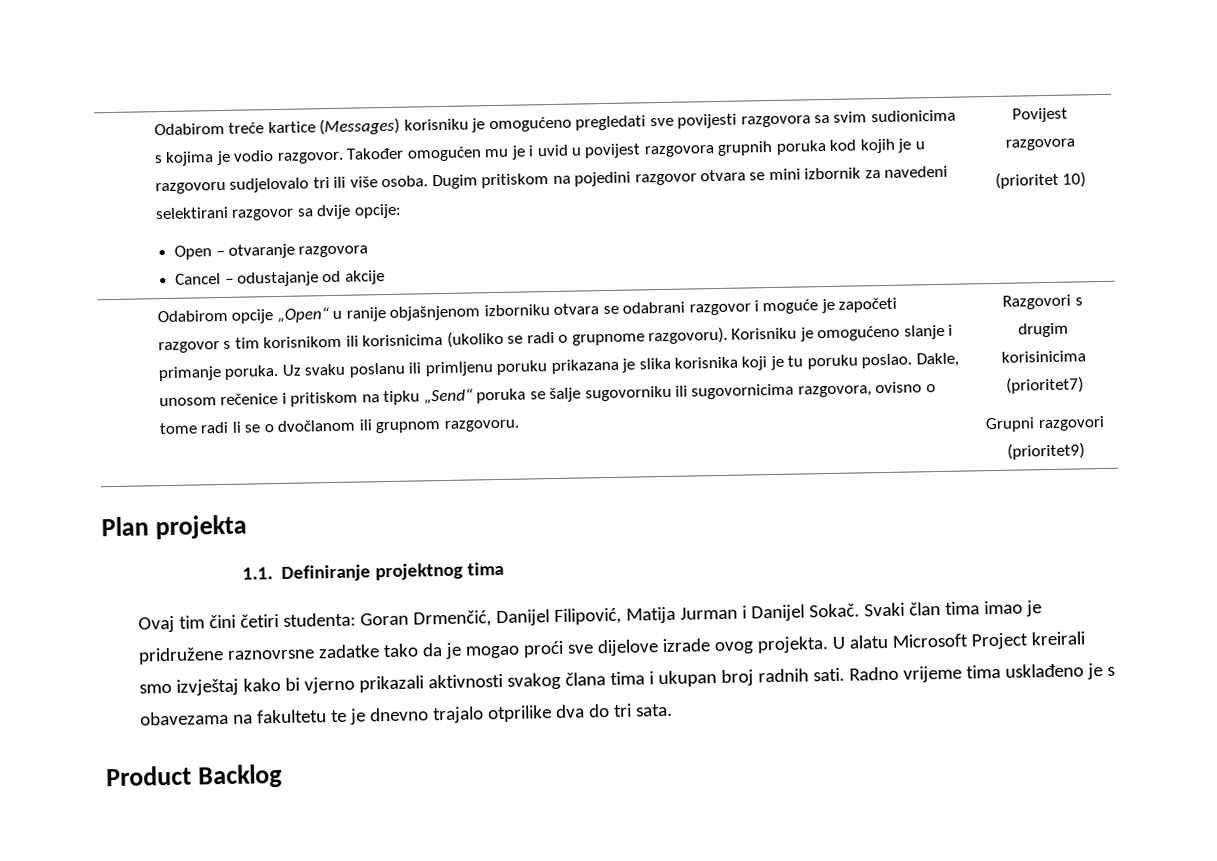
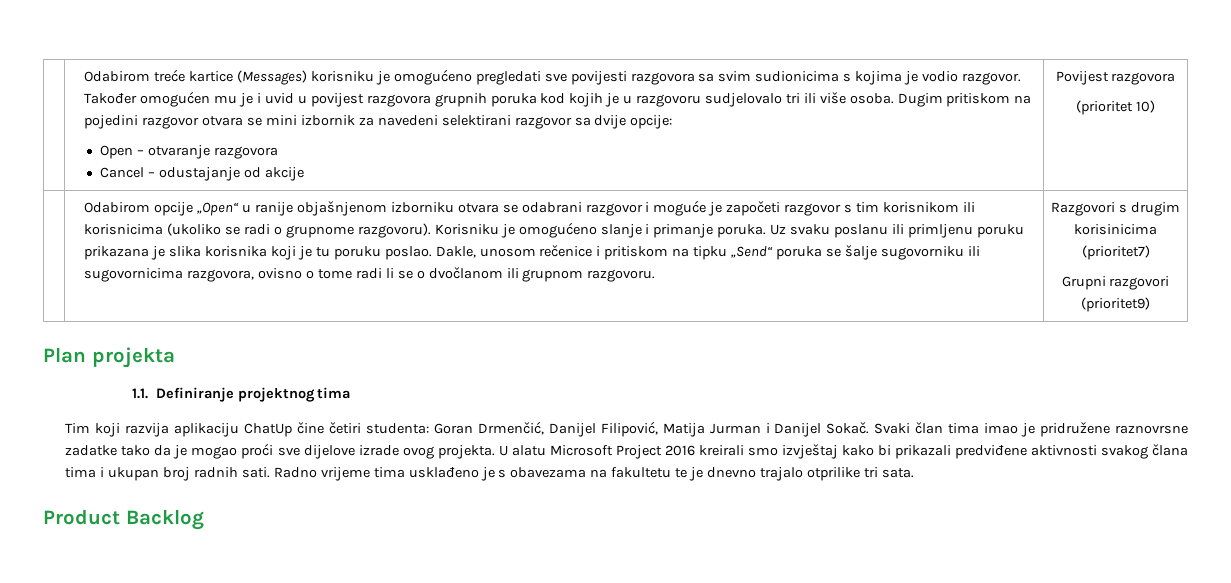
[138,614,237,633] Ovaj tim čini -> [65,422,325,437] Tim koji razvija aplikaciju ChatUp čine
(1029, 641) none -> [664,445,695,456] 2016
[303,675,424,694] vjerno prikazali -> [894,445,1027,459] prikazali predviđene
[554,704,610,719] dva do -> (860, 474) none

